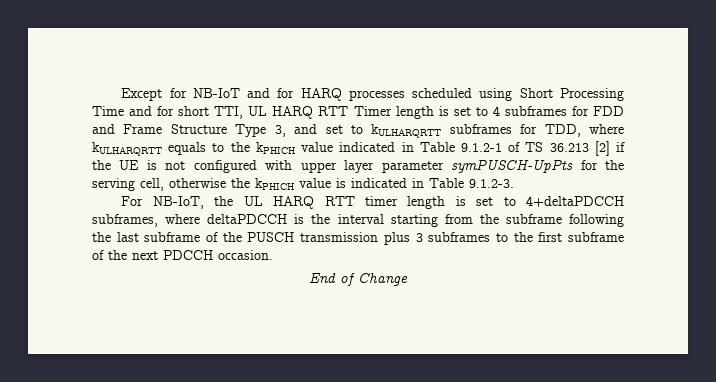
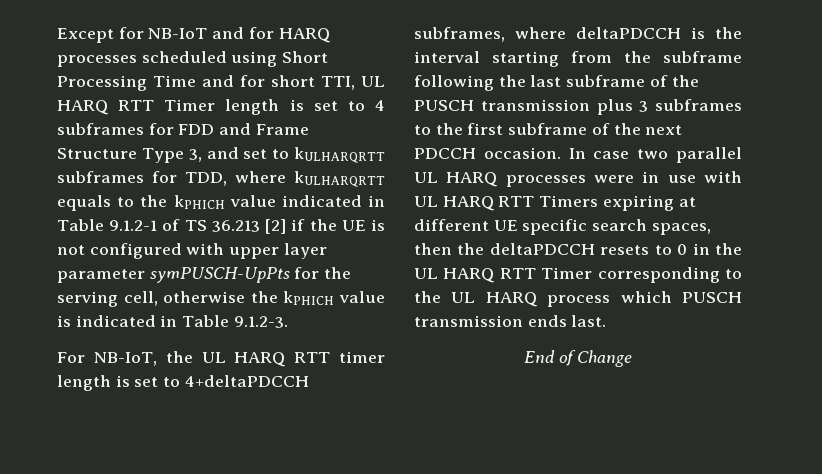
(273, 255) none -> [568,147,742,163] [414,171,742,187] [414,195,696,211] [414,219,711,235] [414,243,742,255] [414,267,742,283] [414,291,742,307] [414,315,607,327] In case two parallel UL HARQ processes were in use with UL HARQ RTT Timers expiring at different UE specific search spaces, then the deltaPDCCH resets to 0 in the UL HARQ RTT Timer corresponding to the UL HARQ process which PUSCH transmission ends last.

